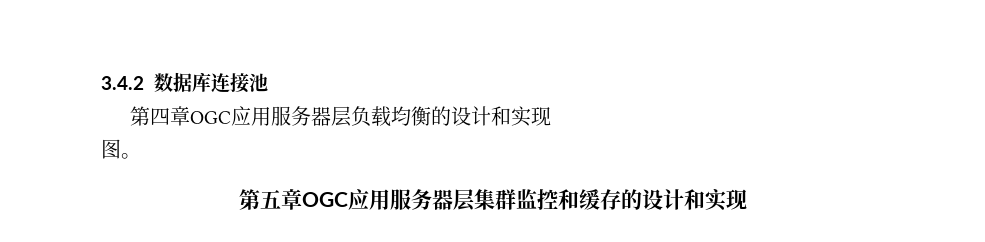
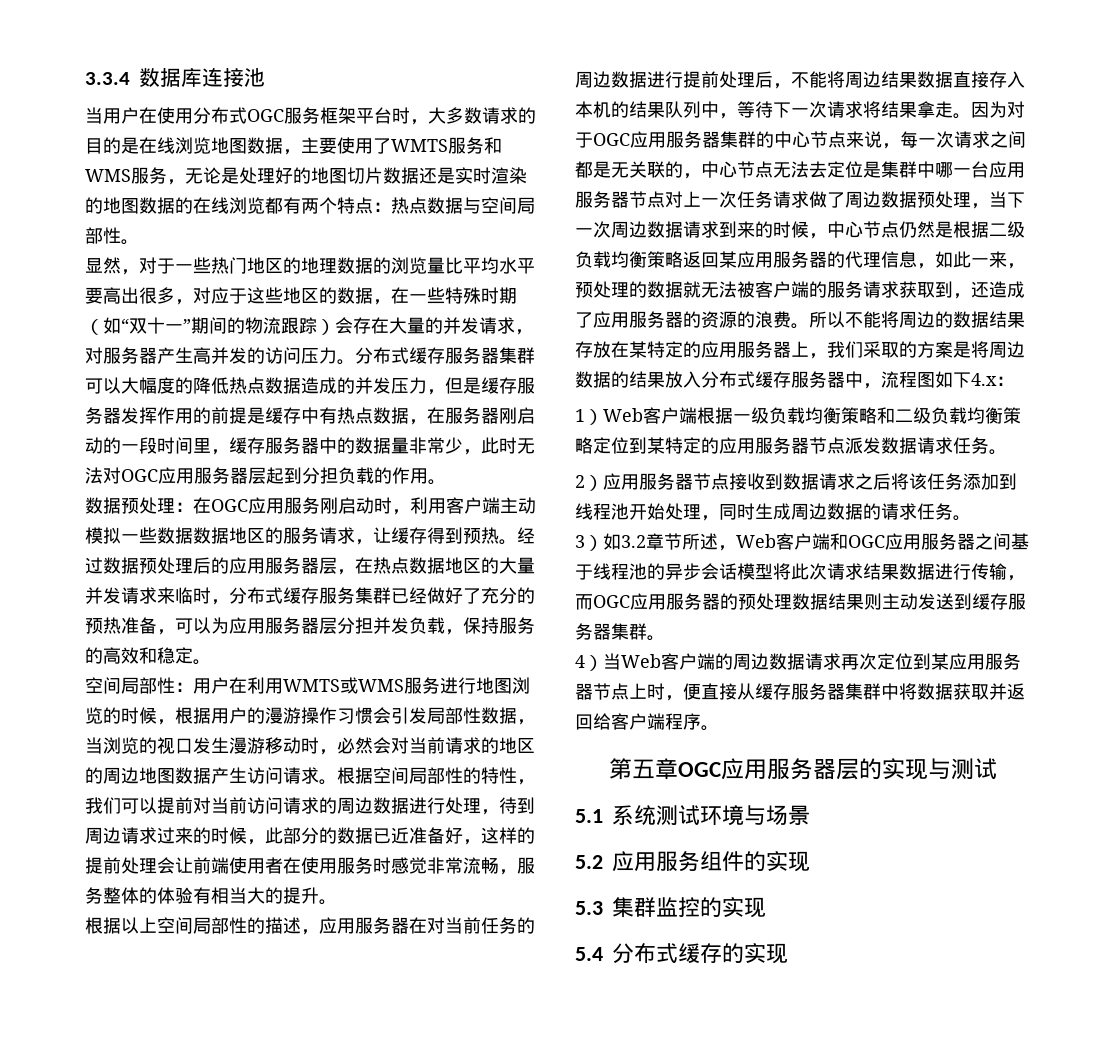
[101,76,144,90] 3.4.2 -> [85,72,130,85] 3.3.4
[130,106,552,127] [101,139,121,159] 第四章OGC应用服务器层负载均衡的设计和实现 // 图 -> [85,107,536,125] [85,137,502,155] [85,167,527,185] [85,197,535,214] [85,227,139,245] [85,257,535,275] [85,287,517,305] [85,317,533,335] [85,347,535,365] [85,377,535,395] [85,407,535,425] [85,437,535,455] [85,467,446,485] [85,497,536,515] [85,527,535,545] [85,557,535,575] [85,587,535,605] [85,617,535,635] [85,647,211,665] [85,677,530,694] [85,707,535,725] [85,737,535,755] [85,767,535,785] [85,797,535,815] [85,827,535,845] [85,857,535,875] [85,887,337,905] [85,917,535,935] [575,71,1025,89] [575,101,1025,119] [575,131,1026,149] [575,161,1025,179] [575,191,1025,209] [575,221,1025,239] [575,251,1025,269] [575,281,1025,299] [575,311,1025,329] [575,341,1025,359] [575,371,1014,389] [575,407,1021,425] [575,437,1007,455] [575,473,1017,491] [575,503,971,521] [575,533,1029,551] [575,563,1025,581] [575,593,1026,610] [575,623,665,641] [575,653,1021,671] [575,683,1025,701] [575,713,701,730] 当用户在使用分布式OGC服务框架平台时，大多数请求的目的是在线浏览地图数据，主要使用了WMTS服务和WMS服务，无论是处理好的地图切片数据还是实时渲染的地图数据的在线浏览都有两个特点：热点数据与空间局部性。 // 显然，对于一些热门地区的地理数据的浏览量比平均水平要高出很多，对应于这些地区的数据，在一些特殊时期（如“双十一”期间的物流跟踪）会存在大量的并发请求，对服务器产生高并发的访问压力。分布式缓存服务器集群可以大幅度的降低热点数据造成的并发压力，但是缓存服务器发挥作用的前提是缓存中有热点数据，在服务器刚启动的一段时间里，缓存服务器中的数据量非常少，此时无法对OGC应用服务器层起到分担负载的作用。 // 数据预处理：在OGC应用服务刚启动时，利用客户端主动模拟一些数据数据地区的服务请求，让缓存得到预热。经过数据预处理后的应用服务器层，在热点数据地区的大量并发请求来临时，分布式缓存服务集群已经做好了充分的预热准备，可以为应用服务器层分担并发负载，保持服务的高效和稳定。 // 空间局部性：用户在利用WMTS或WMS服务进行地图浏览的时候，根据用户的漫游操作习惯会引发局部性数据，当浏览的视口发生漫游移动时，必然会对当前请求的地区的周边地图数据产生访问请求。根据空间局部性的特性，我们可以提前对当前访问请求的周边数据进行处理，待到周边请求过来的时候，此部分的数据已近准备好，这样的提前处理会让前端使用者在使用服务时感觉非常流畅，服务整体的体验有相当大的提升。 // 根据以上空间局部性的描述，应用服务器在对当前任务的周边数据进行提前处理后，不能将周边结果数据直接存入本机的结果队列中，等待下一次请求将结果拿走。因为对于OGC应用服务器集群的中心节点来说，每一次请求之间都是无关联的，中心节点无法去定位是集群中哪一台应用服务器节点对上一次任务请求做了周边数据预处理，当下一次周边数据请求到来的时候，中心节点仍然是根据二级负载均衡策略返回某应用服务器的代理信息，如此一来，预处理的数据就无法被客户端的服务请求获取到，还造成了应用服务器的资源的浪费。所以不能将周边的数据结果存放在某特定的应用服务器上，我们采取的方案是将周边数据的结果放入分布式缓存服务器中，流程图如下4.x： // 1）Web客户端根据一级负载均衡策略和二级负载均衡策略定位到某特定的应用服务器节点派发数据请求任务。 // 2）应用服务器节点接收到数据请求之后将该任务添加到线程池开始处理，同时生成周边数据的请求任务。 // 3）如3.2章节所述，Web客户端和OGC应用服务器之间基于线程池的异步会话模型将此次请求结果数据进行传输，而OGC应用服务器的预处理数据结果则主动发送到缓存服务器集群。 // 4）当Web客户端的周边数据请求再次定位到某应用服务器节点上时，便直接从缓存服务器集群中将数据获取并返回给客户端程序
[473,189,705,210] 集群监控和缓存的设计和 -> [858,758,997,780] [575,805,810,826] [575,851,810,872] [575,897,766,918] [575,943,744,964] 的实现与测试 // 5.1系统测试环境与场景 // 5.2应用服务组件的实现 // 5.3集群监控的实现 // 5.4分布式缓存的

